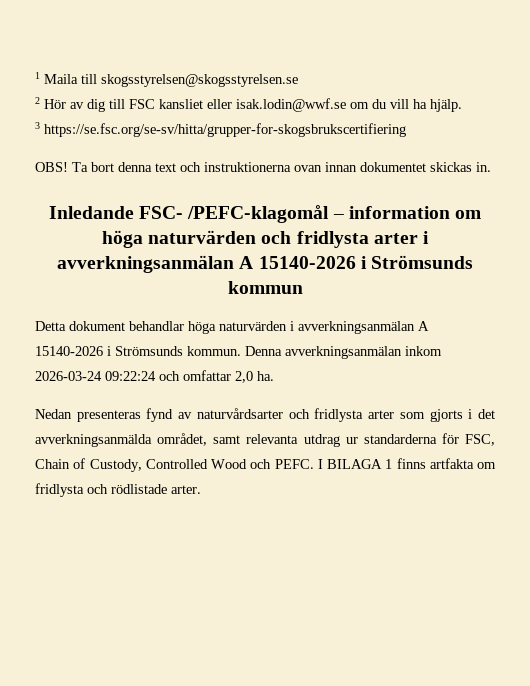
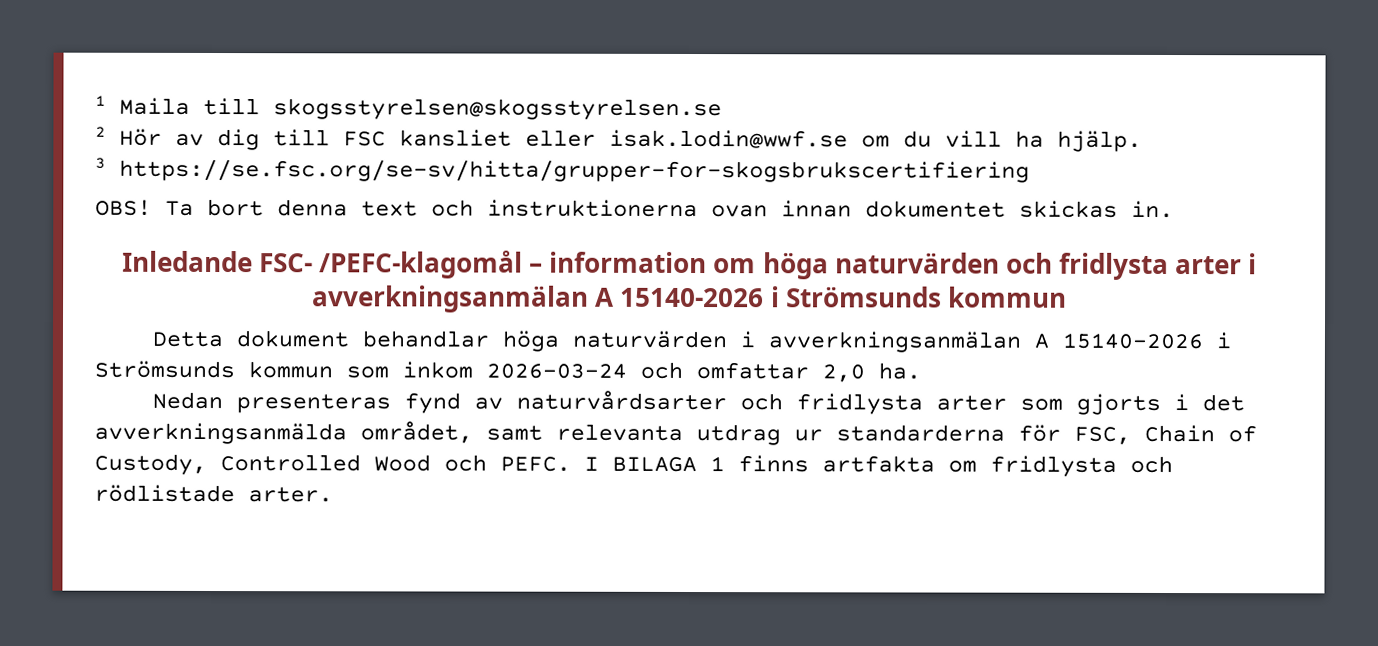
[187,346,402,359] kommun. Denna avverkningsanmälan -> [248,361,389,379] kommun som
[105,371,156,381] 09:22:24 -> (627, 371) none

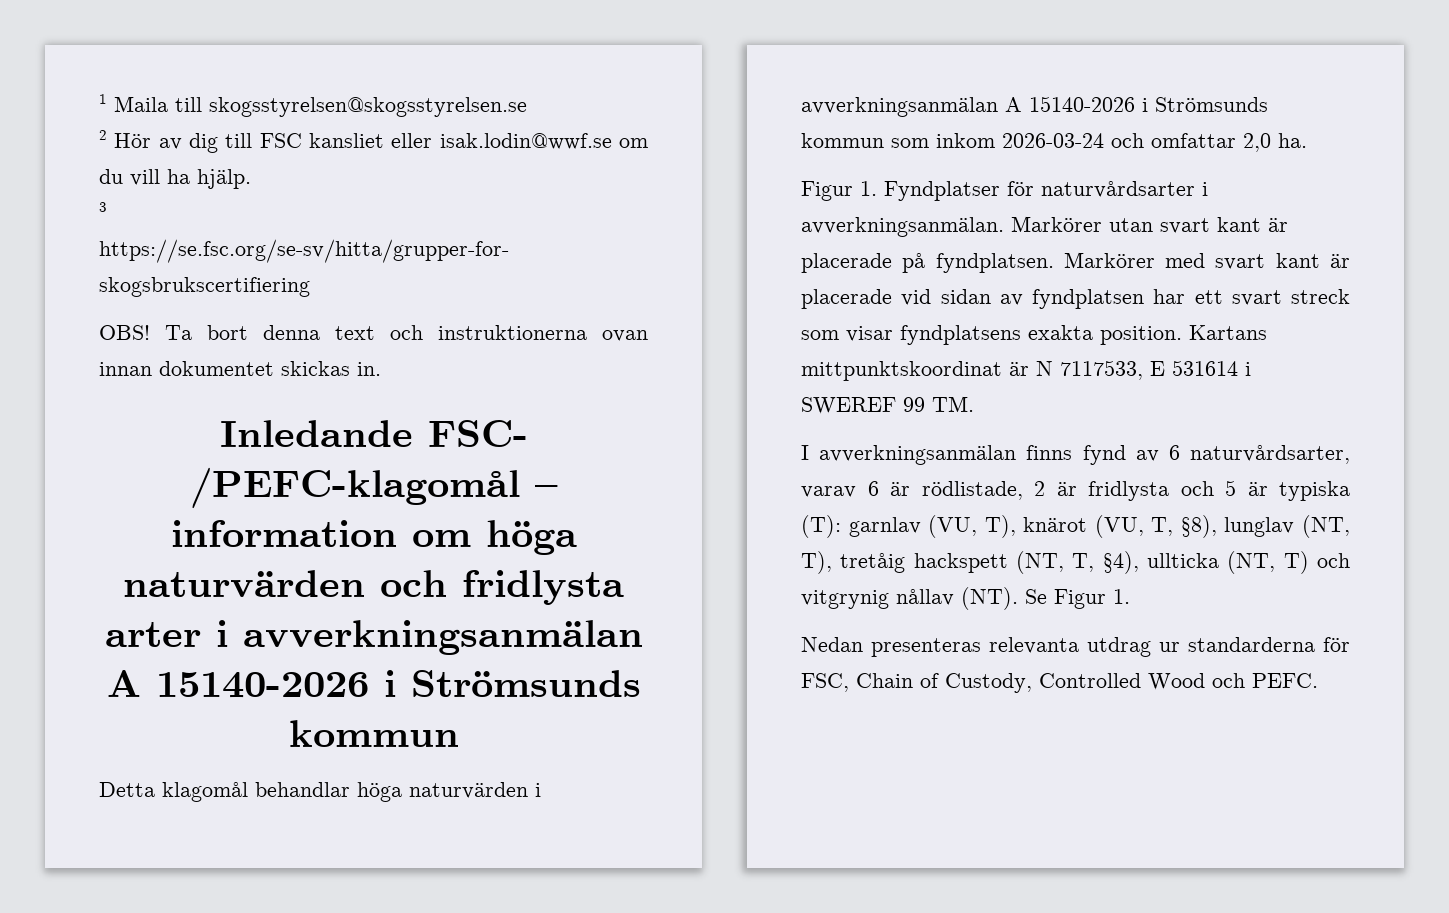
[236,330,350,348] dokument -> [162,782,248,802] klagomål
[152,390,1246,415] [94,421,543,445] Nedan presenteras fynd av naturvårdsarter och fridlysta arter som gjorts i det avverkningsanmälda området, samt -> [801,181,1208,201] [801,216,1288,237] [801,252,1350,273] [801,289,1350,309] [801,325,1267,345] [801,360,1251,381] [801,396,974,414] [801,445,1350,465] [801,480,1350,501] [801,515,1350,538] [801,551,1350,574] [801,587,1130,610] [801,637,981,657] Figur 1. Fyndplatser för naturvårdsarter i avverkningsanmälan. Markörer utan svart kant är placerade på fyndplatsen. Markörer med svart kant är placerade vid sidan av fyndplatsen har ett svart streck som visar fyndplatsens exakta position. Kartans mittpunktskoordinat är N 7117533, E 531614 i SWEREF 99 TM. // I avverkningsanmälan finns fynd av 6 naturvårdsarter, varav 6 är rödlistade, 2 är fridlysta och 5 är typiska (T): garnlav (VU, T), knärot (VU, T, §8), lunglav (NT, T), tretåig hackspett (NT, T, §4), ullticka (NT, T) och vitgrynig nållav (NT). Se Figur 1. // Nedan presenteras
[584,455,1173,477] [94,484,333,503] I BILAGA 1 finns artfakta om fridlysta och rödlistade arter. -> (1318, 680) none

